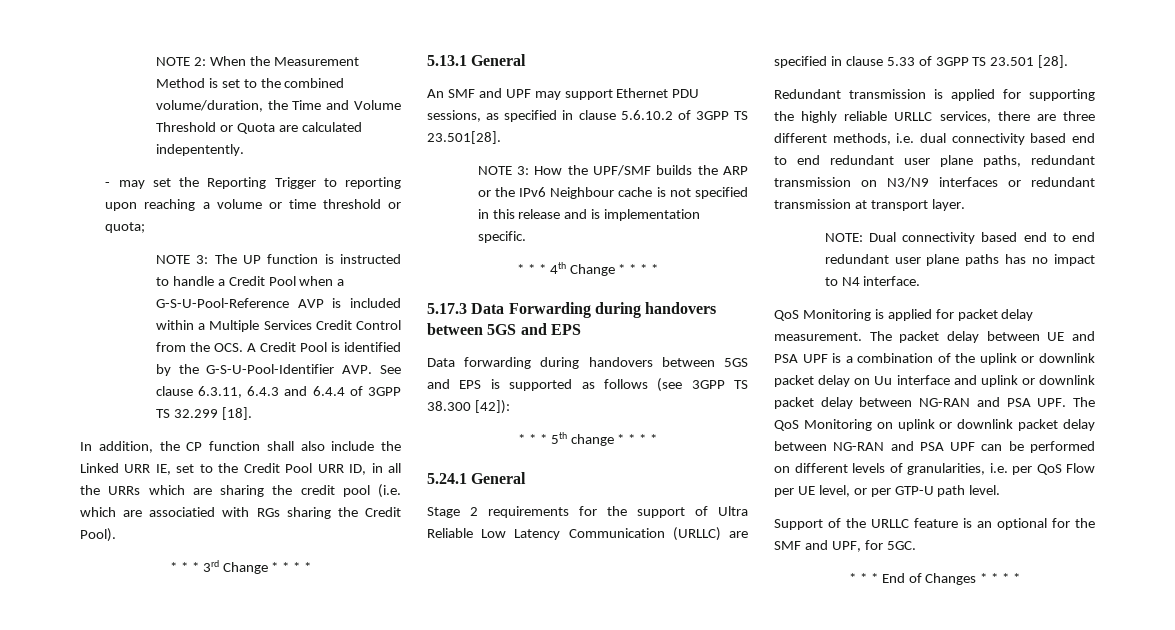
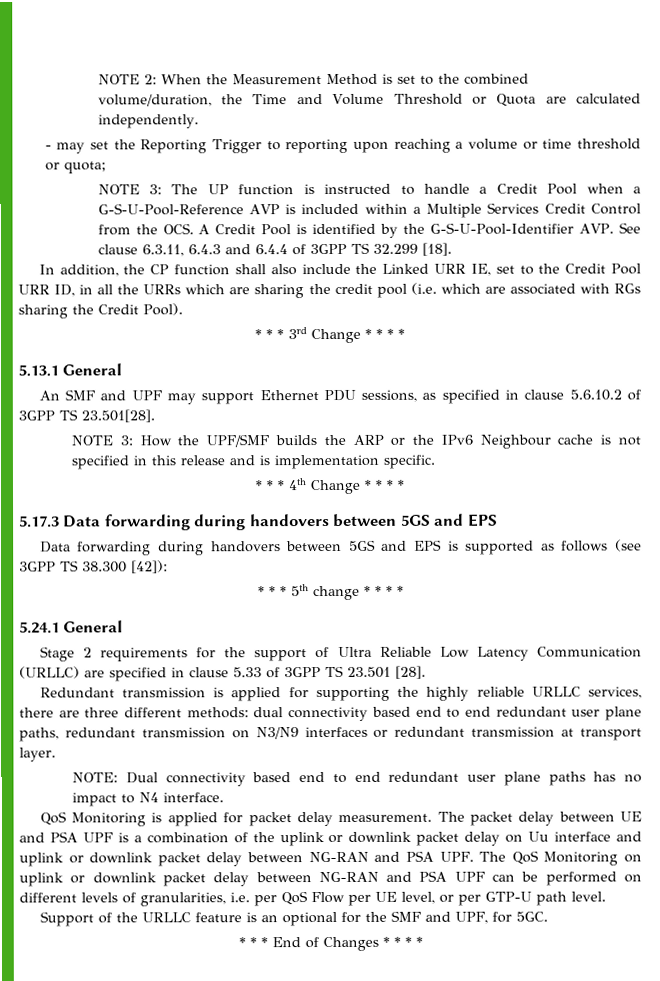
[155,144,244,156] indepentently. -> [97,114,199,129] independently.
[149,507,216,517] associatied -> [509,283,576,295] associated
[508,302,591,318] Forwarding -> [104,514,191,531] forwarding
[832,133,915,145] methods, i.e. -> [186,707,249,719] methods:

